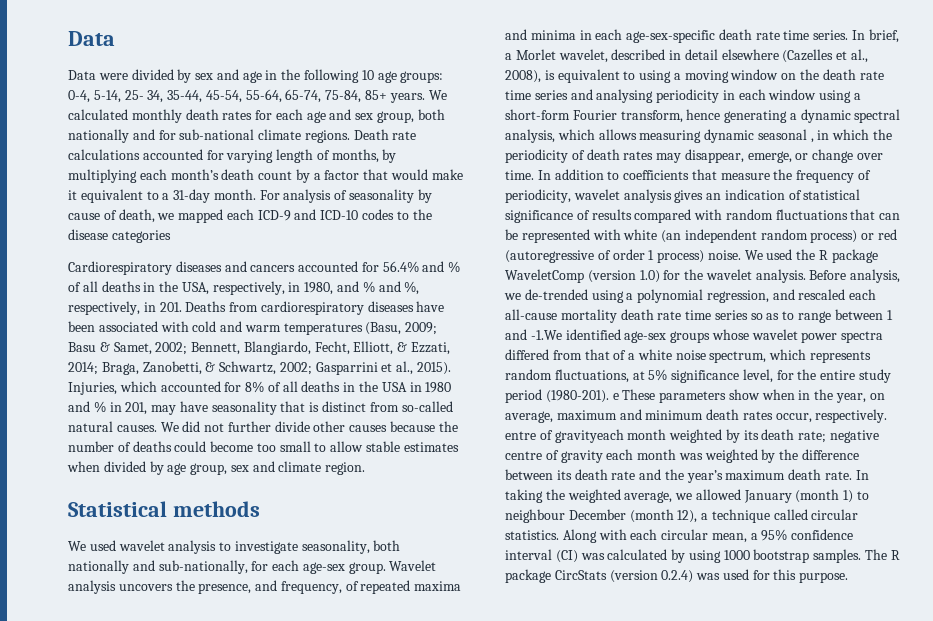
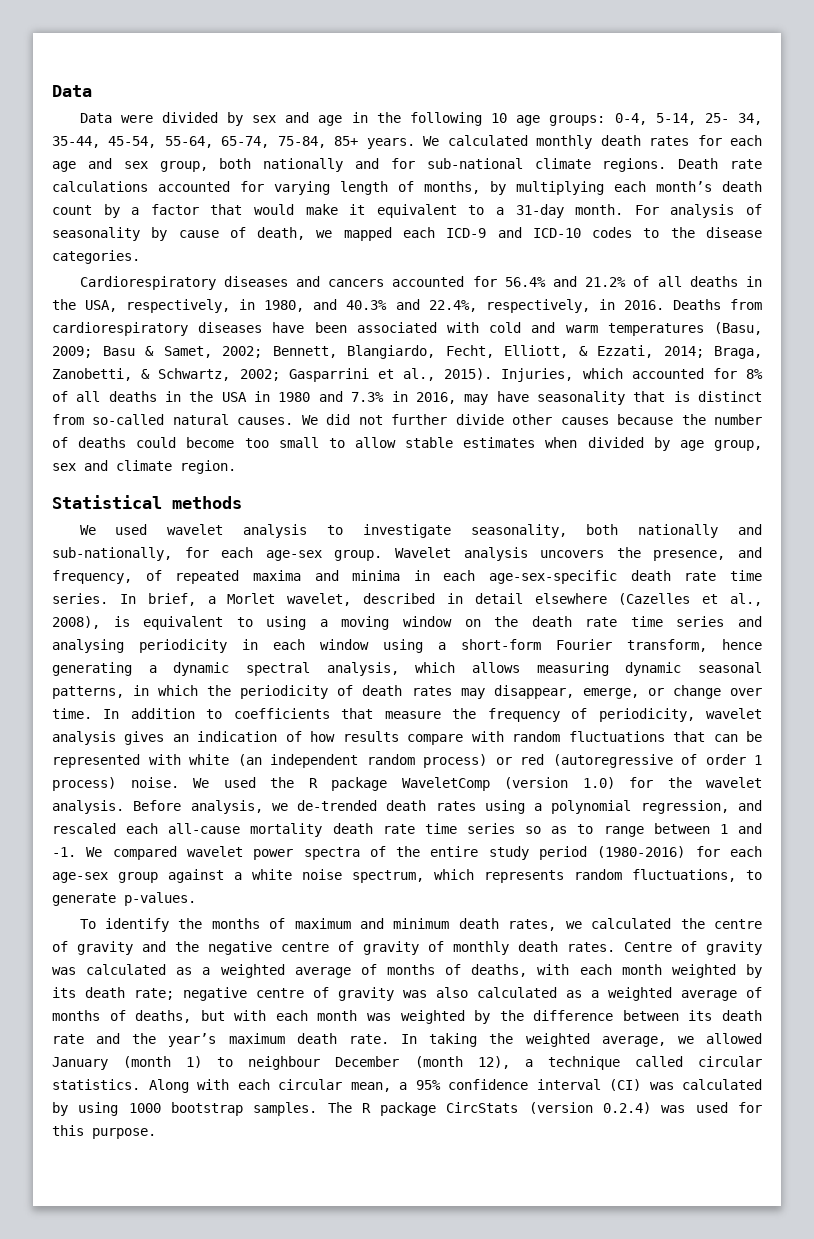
[111,230,171,243] categories -> [52,250,140,264] categories.
[448,261,461,273] % -> [585,277,627,287] 21.2%
[362,281,420,295] [68,301,182,315] % and %, respectively, in 201. -> [346,299,664,313] 40.3% and 22.4%, respectively, in 2016.
[93,401,148,415] % in 201, -> [351,391,456,404] 7.3% in 2016,
[810,138,814,143] , -> [52,686,124,699] patterns,
[803,189,861,200] [505,209,692,223] statistical significance of results compared -> [310,731,464,745] how results compare
(588, 294) none -> [386,800,476,811] death rates
[530,329,884,343] [505,349,627,360] -1.We identified age-sex groups whose wavelet power spectra differed from that of -> [52,846,762,860] [52,869,224,883] -1. We compared wavelet power spectra of the entire study period (1980-2016) for each age-sex group against
[632,369,892,383] [505,389,885,403] [505,409,888,423] [505,429,624,443] at 5% significance level, for the entire study period (1980-201). e These parameters show when in the year, on average, maximum and minimum death rates occur, respectively. entre of gravityeach -> [746,870,762,880] [52,892,196,906] [79,918,762,932] [52,941,762,955] [52,964,612,978] to generate p-values. // To identify the months of maximum and minimum death rates, we calculated the centre of gravity and the negative centre of gravity of monthly death rates. Centre of gravity was calculated as a weighted average of months of deaths, with each
(603, 456) none -> [403,987,762,1001] [52,1010,267,1023] was also calculated as a weighted average of months of deaths, but with

